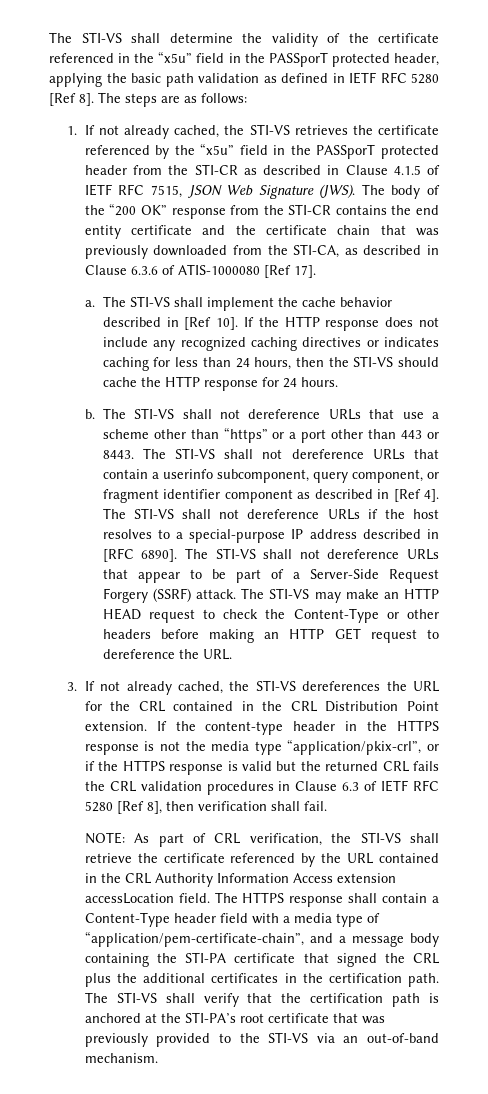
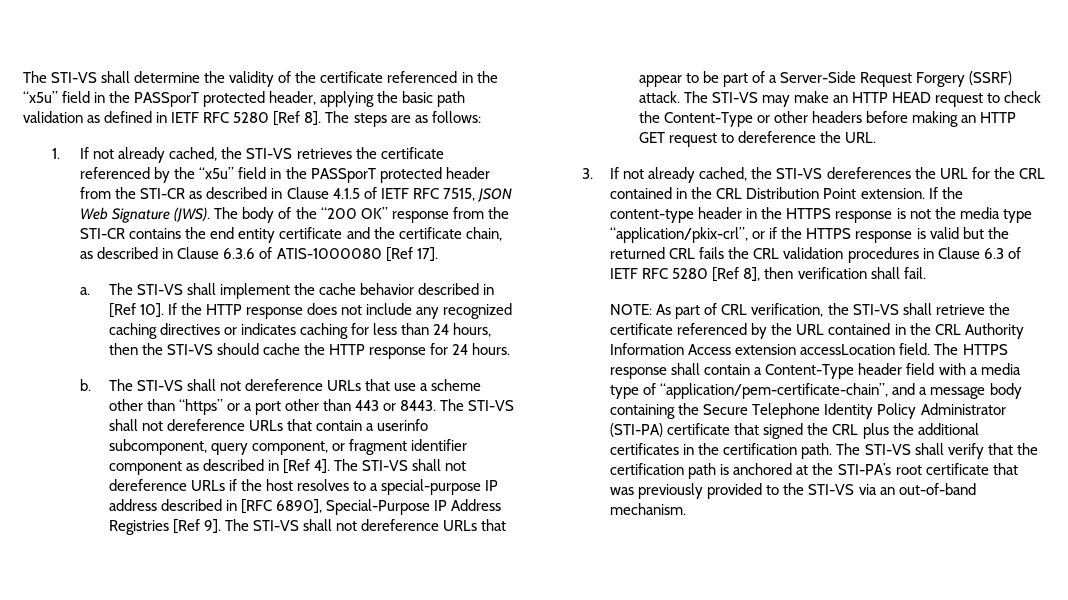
[337,225,439,236] [84,244,340,259] chain that was previously downloaded from the STI-CA, -> [465,227,502,241] chain,
[141,549,178,562] 6890]. -> [276,499,502,515] [108,519,221,535] 6890], Special-Purpose IP Address Registries [Ref 9].
[185,952,227,963] STI-PA -> [703,403,1006,419] [610,423,664,437] Secure Telephone Identity Policy Administrator (STI-PA)

